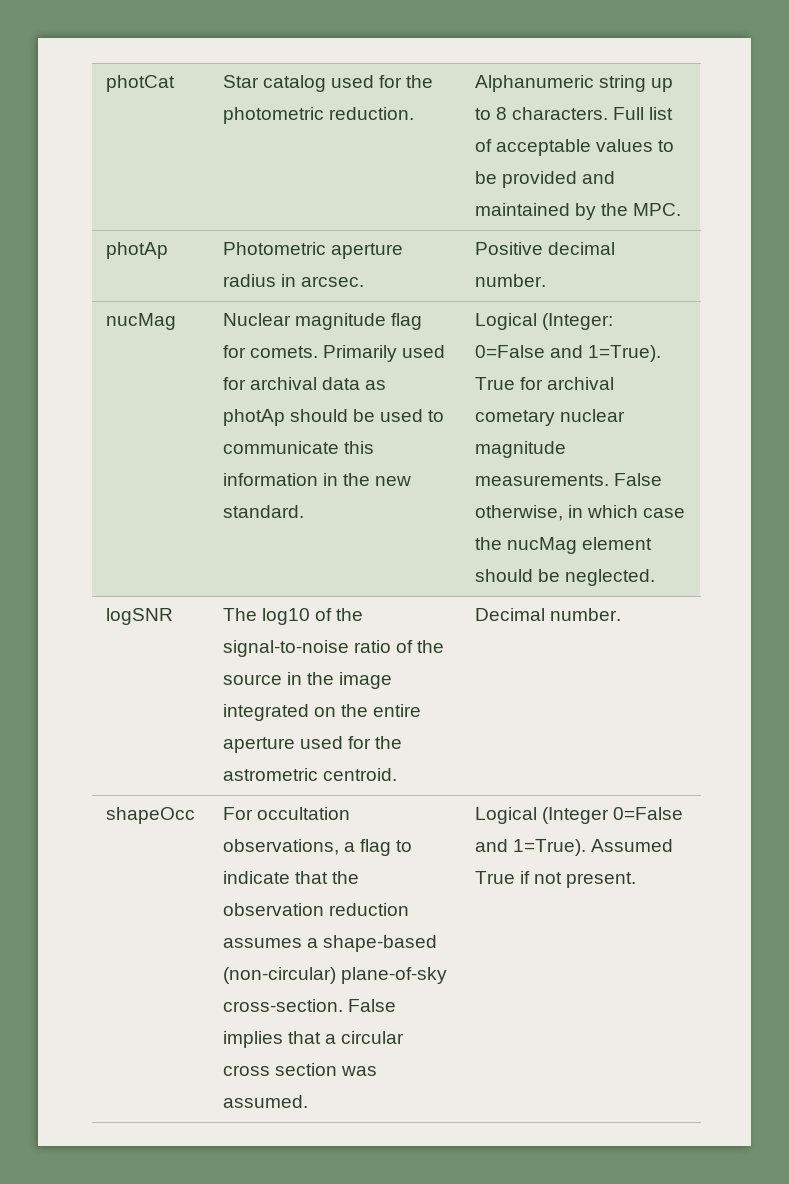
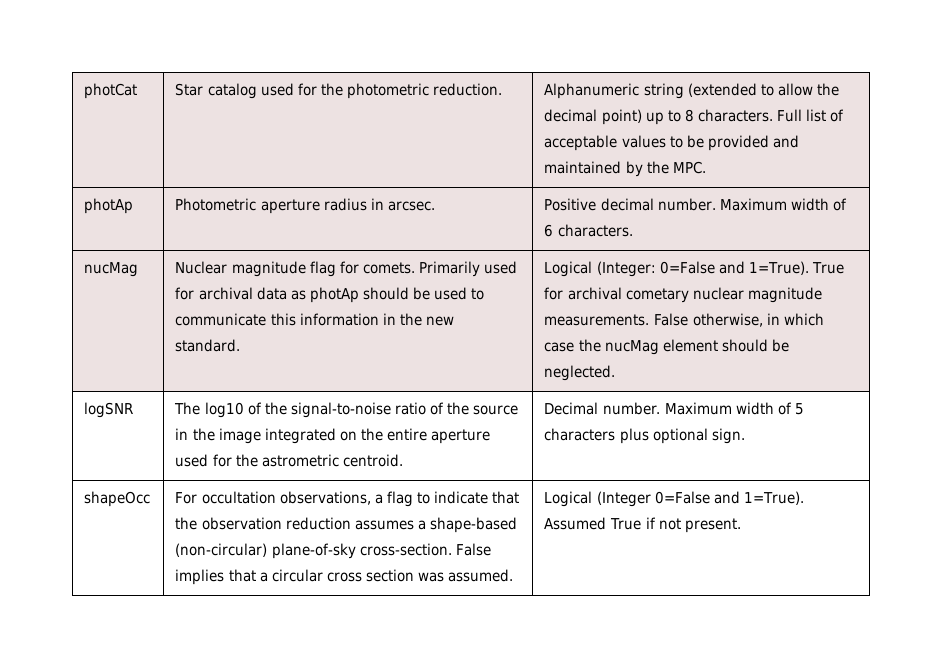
(646, 83) none -> [687,83,839,97] [544,109,642,125] (extended to allow the decimal point)
(546, 280) none -> [719,198,847,211] [544,224,633,237] Maximum width of 6 characters.
(621, 614) none -> [664,402,804,415] [544,428,745,444] Maximum width of 5 characters plus optional sign.

